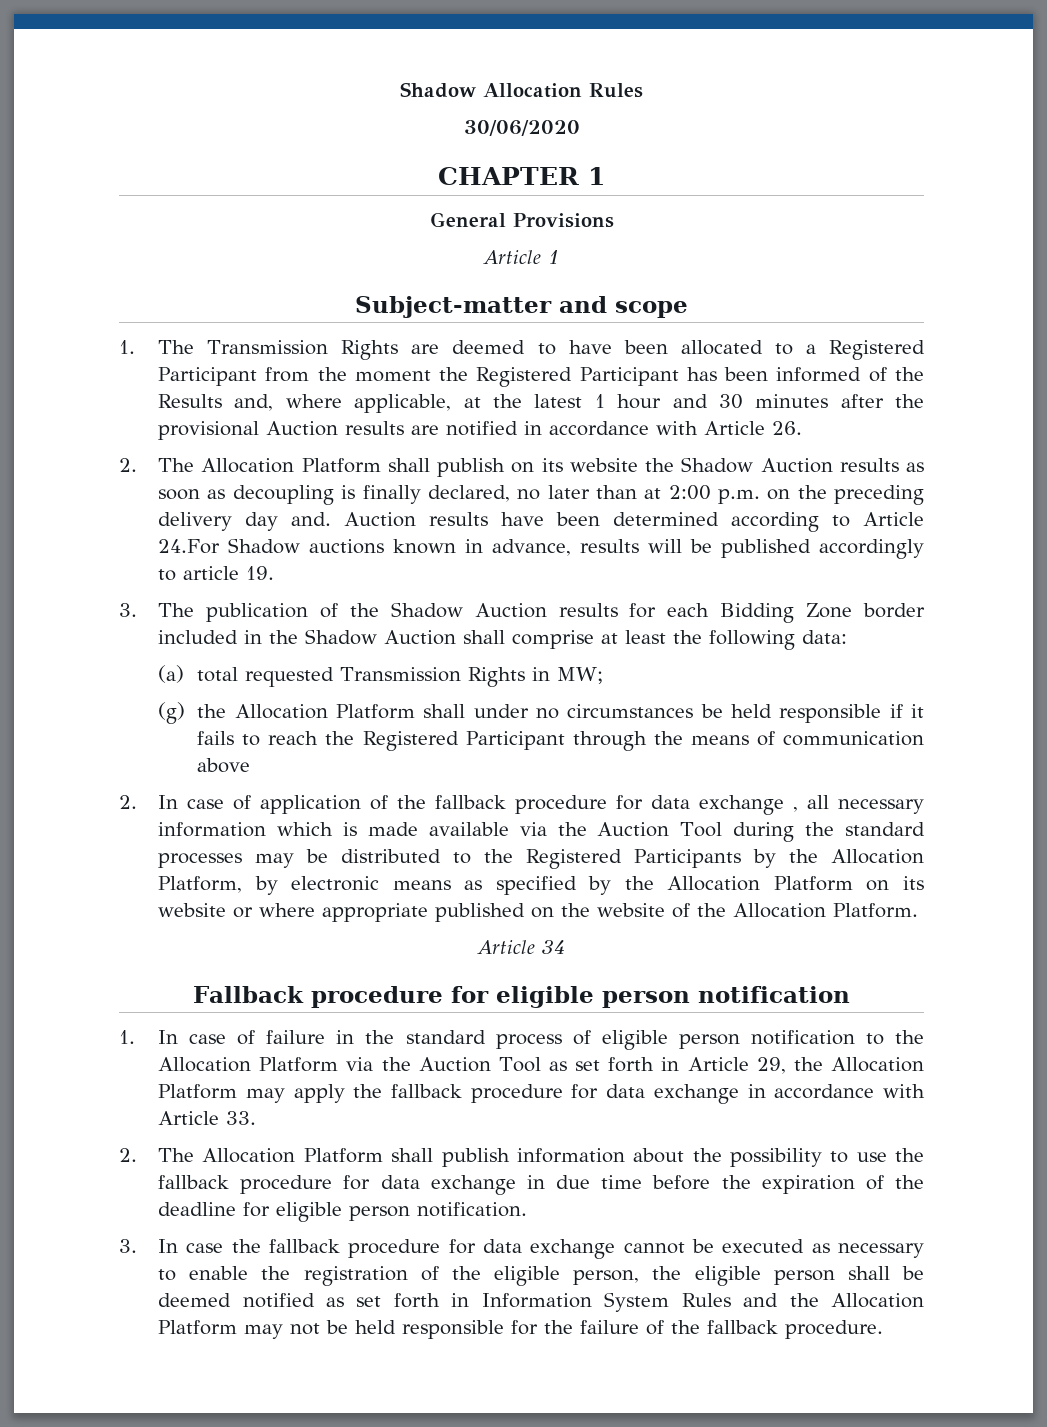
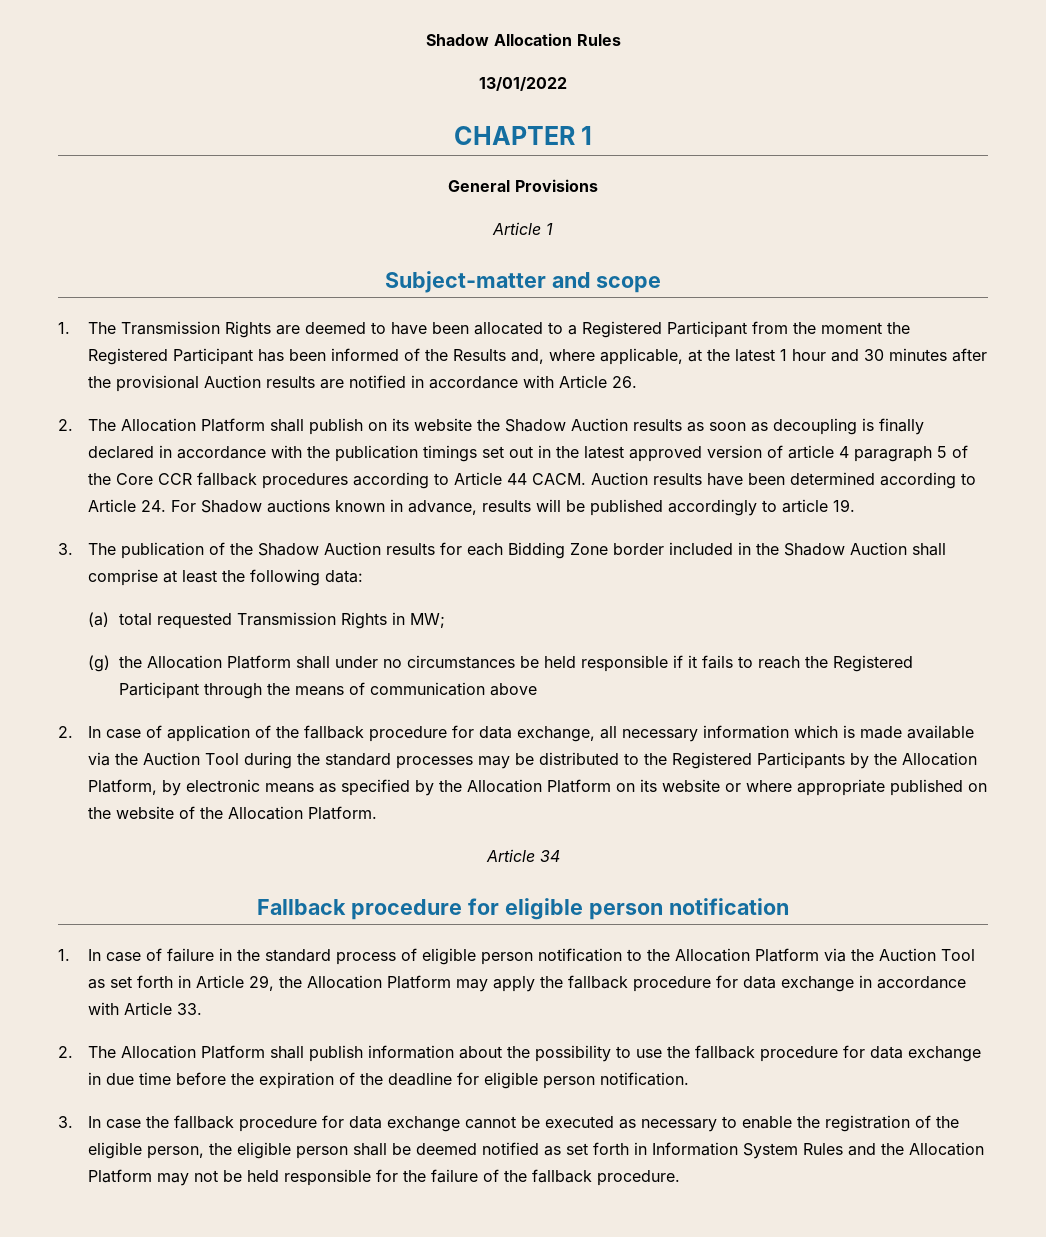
[463,120,580,136] 30/06/2020 -> [479,77,567,91] 13/01/2022
[427,485,925,505] [158,512,332,531] declared, no later than at 2:00 p.m. on the preceding delivery day and. -> [88,445,969,462] [88,472,587,489] declared in accordance with the publication timings set out in the latest approved version of article 4 paragraph 5 of the Core CCR fallback procedures according to Article 44 CACM.
[158,539,221,554] 24.For -> [141,500,197,512] 24. For
[699,795,799,815] exchange , -> [517,726,596,742] exchange,

